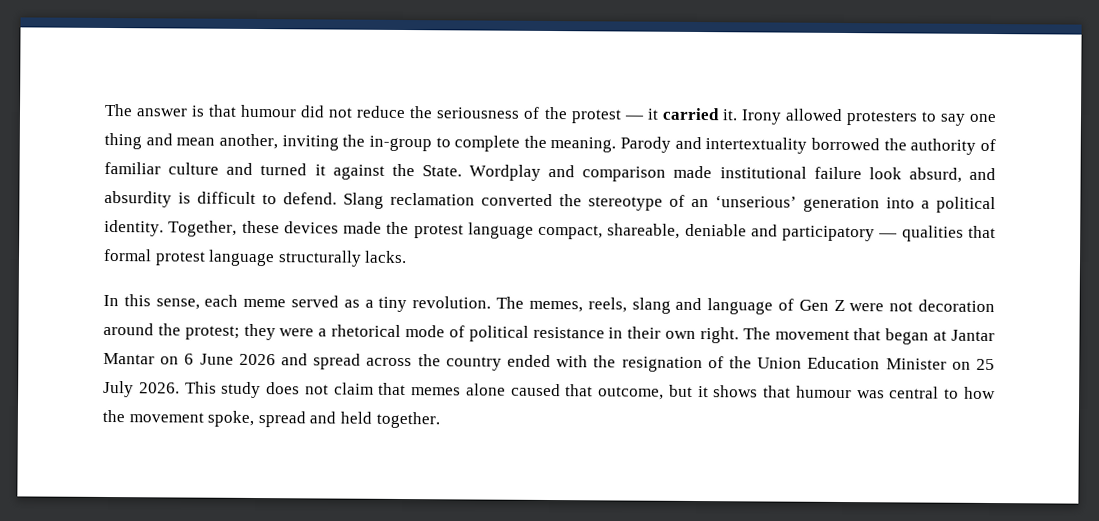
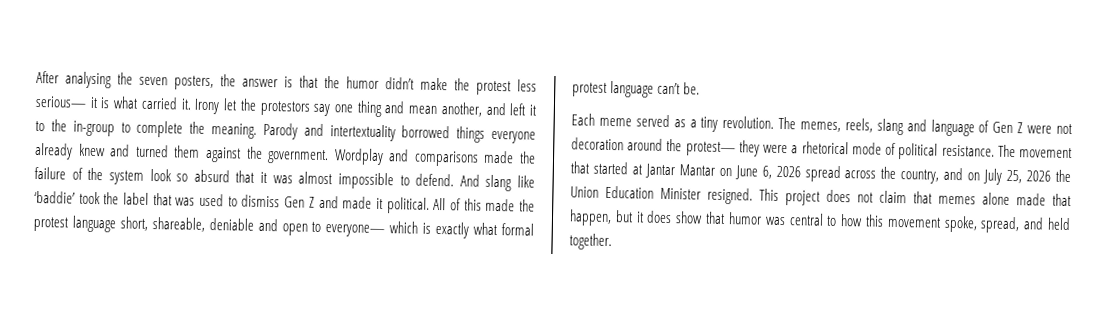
[104,103,937,126] The answer is that humour did not reduce the seriousness of the protest — it carried it. Irony allowed protesters to -> [36,70,537,96] [35,95,310,116] After analysing the seven posters, the answer is that the humor didn’t make the protest less serious— it is what carried it. Irony let the protestors
[281,135,339,151] inviting -> [485,102,538,116] [35,120,45,132] and left it to
[883,138,996,155] [104,161,220,175] the authority of familiar culture -> [456,126,536,144] [34,142,106,160] things everyone already knew
[314,164,326,176] it -> [173,145,201,158] them
[421,165,462,177] State. -> [267,149,330,165] government.
[582,165,996,183] [104,190,996,214] [104,219,339,237] comparison made institutional failure look absurd, and absurdity is difficult to defend. Slang reclamation converted the stereotype of an ‘unserious’ generation into a political identity. Together, these devices -> [413,150,536,167] [34,166,535,192] [34,190,482,214] comparisons made the failure of the system look so absurd that it was almost impossible to defend. And slang like ‘baddie’ took the label that was used to dismiss Gen Z and made it political. All of this
[538,224,604,240] compact, -> [119,216,148,231] short,
[782,225,996,242] [103,248,408,267] [103,294,239,310] participatory — qualities that formal protest language structurally lacks. // In this sense, each -> [281,221,534,239] [572,80,701,98] [571,113,595,126] open to everyone— which is exactly what formal protest language can’t be. // Each
[184,325,240,340] protest; -> [685,141,736,157] protest—
[532,326,739,344] resistance in their own right. -> [941,144,995,157] resistance.
[885,328,930,345] began -> [592,161,628,175] started
[184,353,996,373] [103,380,262,399] 6 June 2026 and spread across the country ended with the resignation of the Union Education Minister on 25 July 2026. This study -> [734,165,1072,185] [570,185,821,206] June 6, 2026 spread across the country, and on July 25, 2026 the Union Education Minister resigned. This project
[510,383,852,400] caused that outcome, but it shows that humour -> [1016,193,1072,207] [569,209,762,227] made that happen, but it does show that humor
[102,409,125,423] the -> [864,214,884,227] this
[257,411,306,428] spread -> [980,216,1021,234] spread,

